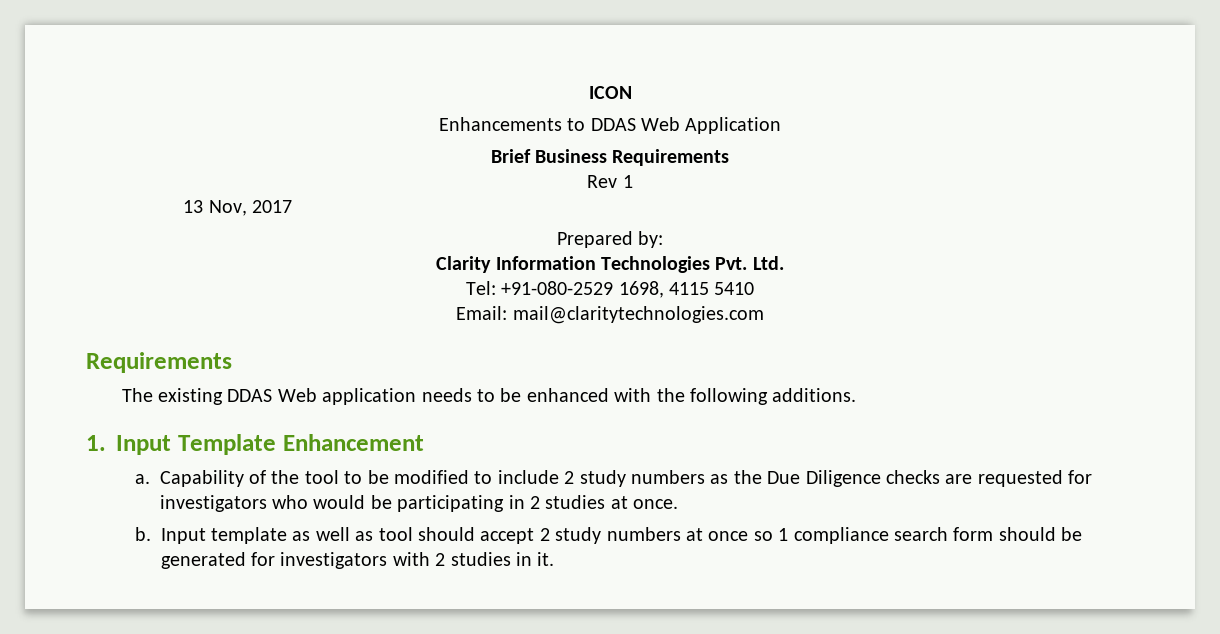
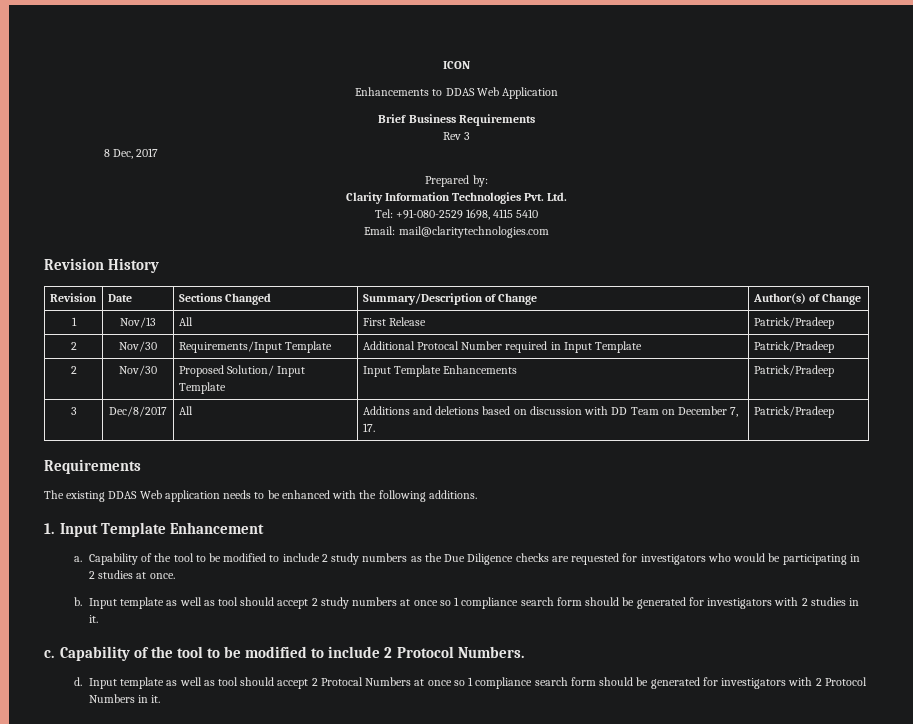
[622,175,633,188] [183,200,247,216] 1 // 13 Nov, -> [464,132,471,140] [103,149,133,159] 3 // 8 Dec,
(764, 315) none -> [44,258,160,273] [49,293,97,302] [107,294,132,302] [178,293,272,305] [362,293,538,305] [752,293,862,305] [71,317,77,326] [120,317,156,328] [178,317,193,326] [362,317,427,326] [753,317,834,329] [70,342,77,350] [119,341,157,352] [178,341,333,353] [362,341,643,353] [753,341,834,353] [70,366,77,374] [119,365,157,376] [178,365,306,377] [178,382,226,394] [362,365,518,377] [753,365,834,377] [70,407,77,415] [109,406,167,417] [178,406,193,415] [362,406,739,417] [362,423,375,432] [753,406,834,418] // Revision History // Revision | Date | Sections Changed | Summary/Description of Change | Author(s) of Change // 1 | Nov/13 | All | First Release | Patrick/Pradeep // 2 | Nov/30 | Requirements/Input Template | Additional Protocal Number required in Input Template | Patrick/Pradeep // 2 | Nov/30 | Proposed Solution/ Input Template | Input Template Enhancements | Patrick/Pradeep // 3 | Dec/8/2017 | All | Additions and deletions based on discussion with DD Team on December 7, 17. | Patrick/Pradeep
(555, 559) none -> [44,646,524,661] [73,677,867,689] [88,694,161,703] // c. Capability of the tool to be modified to include 2 Protocol Numbers. // d. Input template as well as tool should accept 2 Protocal Numbers at once so 1 compliance search form should be generated for investigators with 2 Protocol Numbers in it.

